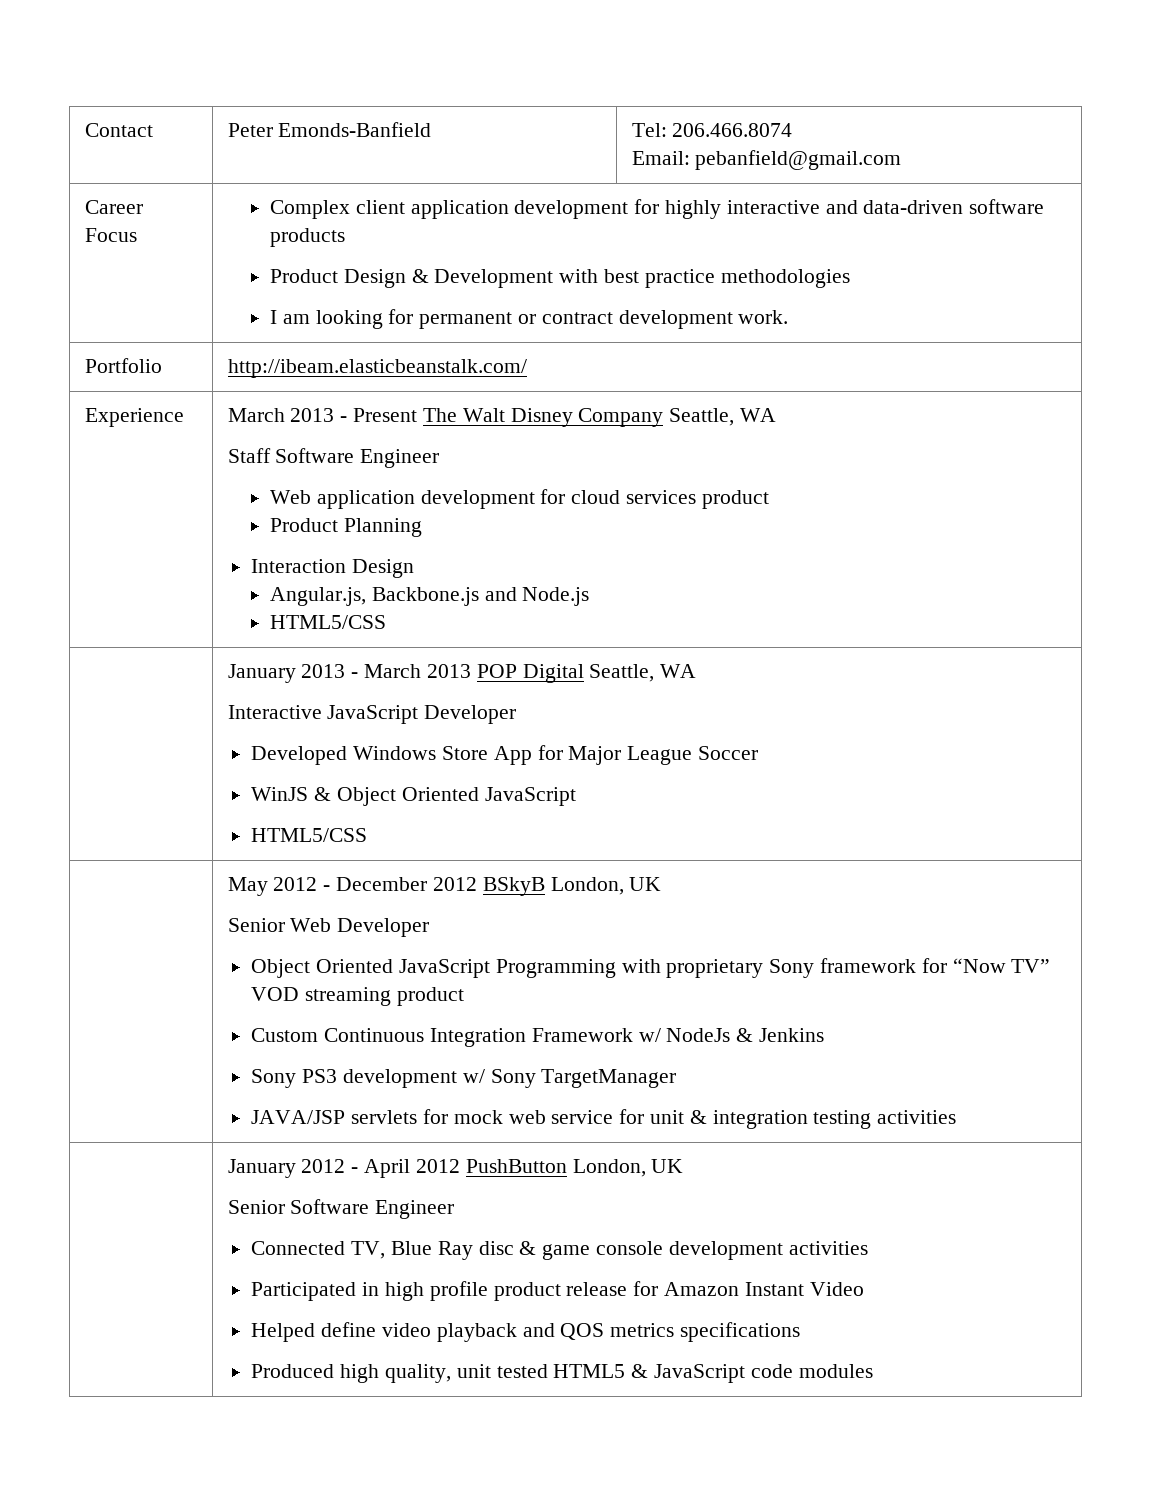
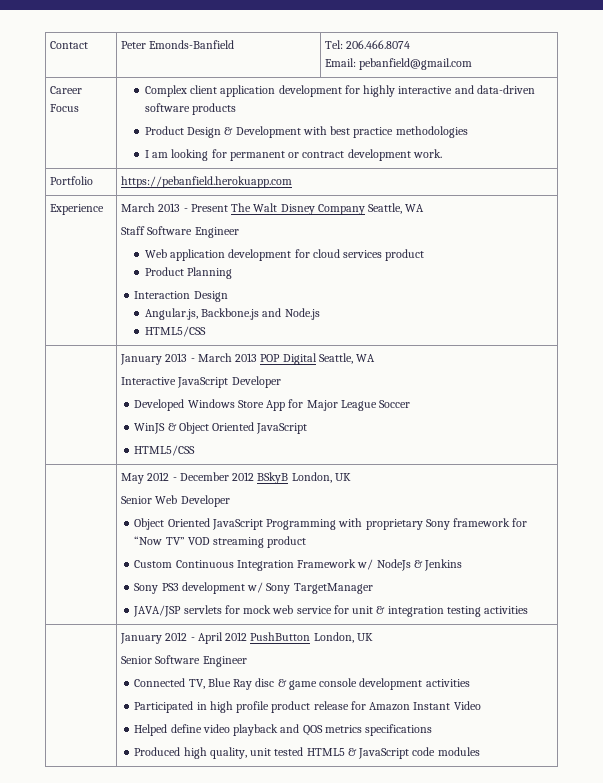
[227,359,527,378] http://ibeam.elasticbeanstalk.com/ -> [121,176,293,188] https://pebanfield.herokuapp.com

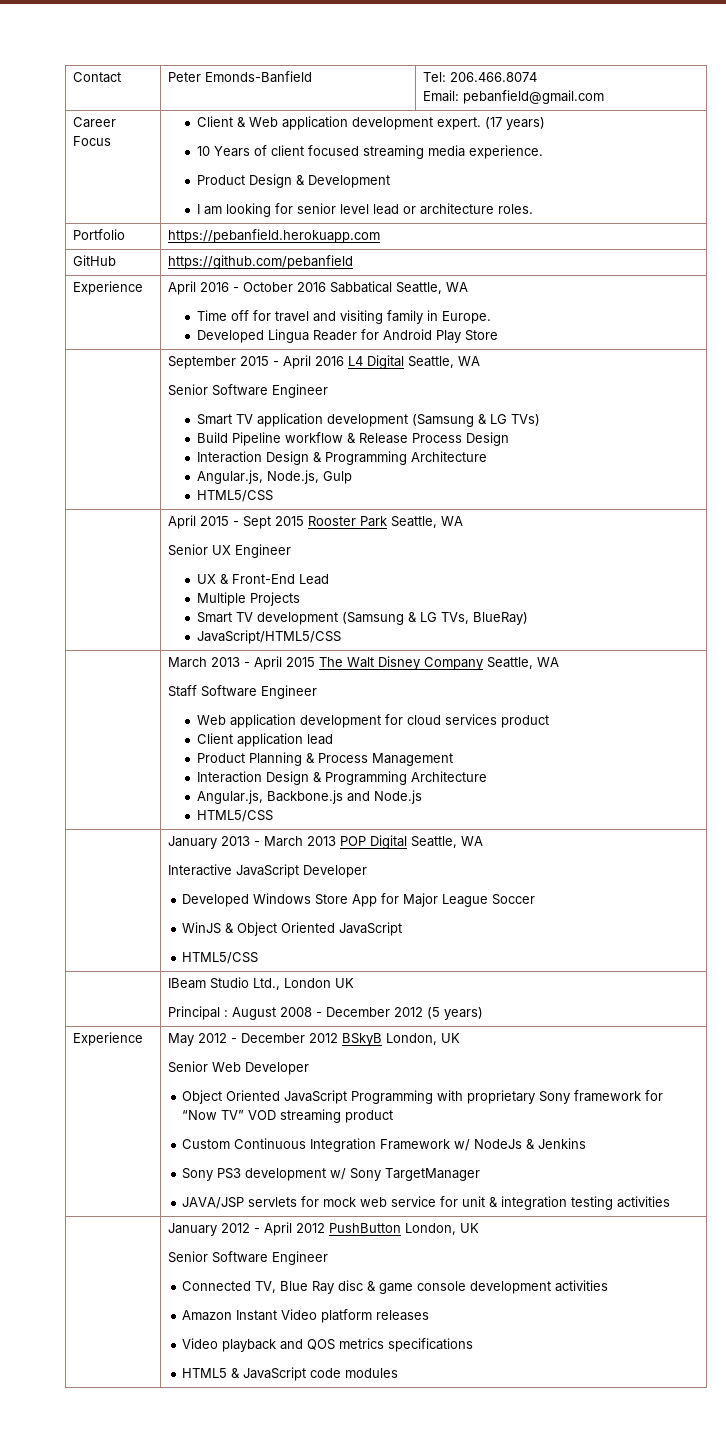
[144,85,535,97] [144,103,237,115] Complex client application development for highly interactive and data-driven software products -> [196,116,545,130] [196,145,543,159] Client & Web application development expert. (17 years) // 10 Years of client focused streaming media experience.
[302,126,468,138] with best practice methodologies -> (390, 181) none
[229,149,442,161] permanent or contract development work. -> [296,203,533,215] senior level lead or architecture roles.
[50,204,105,215] // Experience -> [72,255,116,266] [167,255,353,269] [72,281,143,295] [167,281,468,295] [196,310,491,324] [196,329,498,343] [167,355,480,369] [167,384,328,398] [196,413,540,427] [196,432,509,446] [196,451,487,465] [196,470,352,484] [196,490,273,502] [167,515,463,529] [167,544,291,558] [196,574,329,585] [196,592,300,606] [196,612,528,625] [196,630,341,644] // GitHub | https://github.com/pebanfield // Experience | April 2016 - October 2016 Sabbatical Seattle, WA // Time off for travel and visiting family in Europe. // Developed Lingua Reader for Android Play Store // | September 2015 - April 2016 L4 Digital Seattle, WA // Senior Software Engineer // Smart TV application development (Samsung & LG TVs) // Build Pipeline workflow & Release Process Design // Interaction Design & Programming Architecture // Angular.js, Node.js, Gulp // HTML5/CSS // | April 2015 - Sept 2015 Rooster Park Seattle, WA // Senior UX Engineer // UX & Front-End Lead // Multiple Projects // Smart TV development (Samsung & LG TVs, BlueRay) // JavaScript/HTML5/CSS //
[190,204,228,212] Present -> [253,656,315,670] April 2015
(425, 255) none -> [196,733,333,747] // Client application lead
[134,291,228,302] // Interaction Design -> [305,753,453,766] [196,771,487,785] & Process Management // Interaction Design & Programming Architecture
(196, 450) none -> [167,977,354,990] [167,1006,483,1020] [72,1032,143,1046] | IBeam Studio Ltd., London UK // Principal : August 2008 - December 2012 (5 years) // Experience
[134,701,366,713] Participated in high profile product release for -> (609, 1286) none
[134,724,230,736] // Helped define video -> [321,1309,430,1323] [182,1338,219,1349] platform releases // Video
[134,747,304,759] Produced high quality, unit tested -> (474, 1345) none

